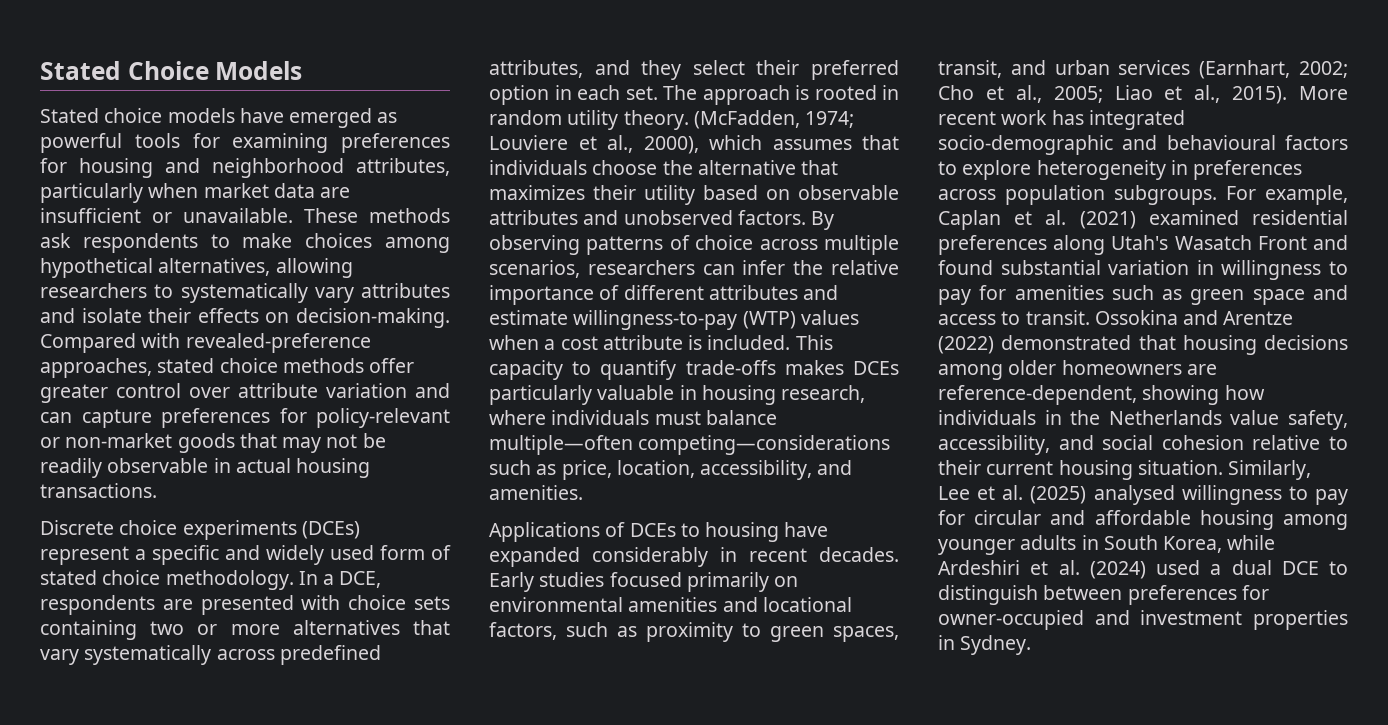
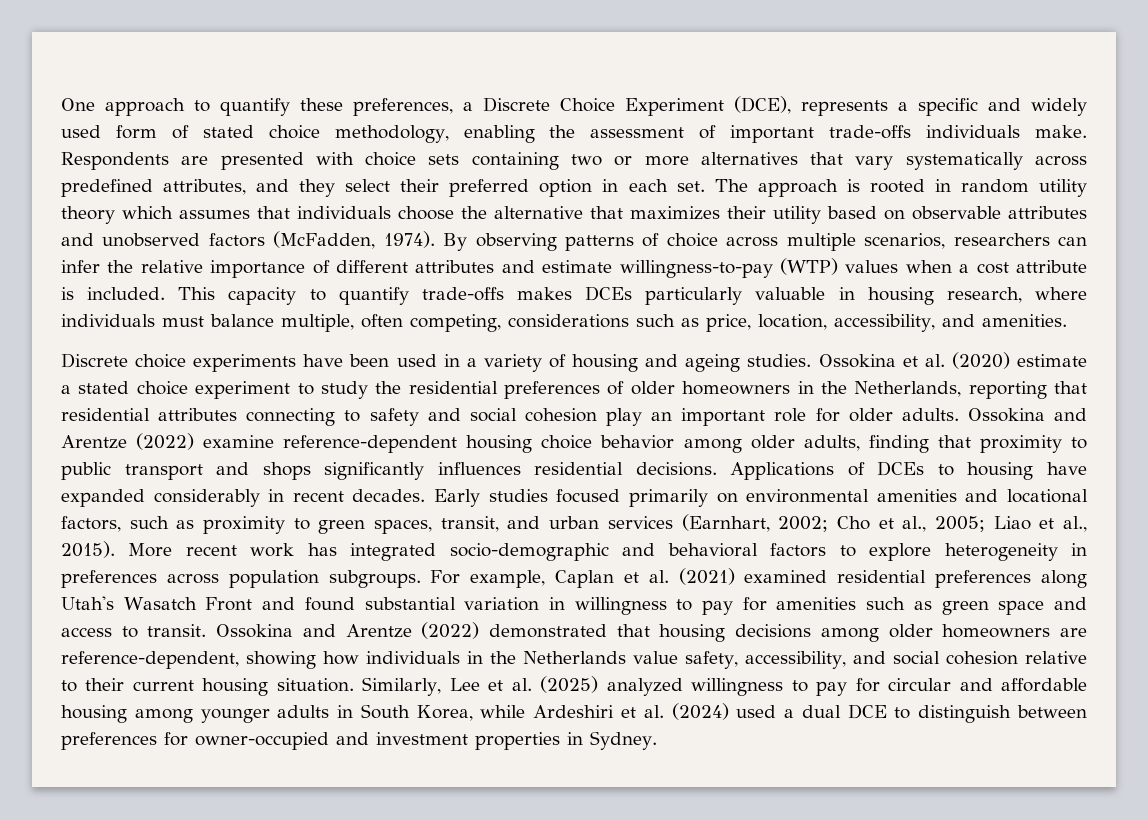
[40,61,303,80] [40,108,398,128] [40,133,450,153] [40,158,450,178] [40,183,351,203] [40,208,450,223] [40,233,451,253] [40,258,353,278] [40,283,450,303] [40,308,450,328] [40,333,371,353] [40,358,415,378] [40,383,450,403] [40,408,450,428] [40,433,386,453] [40,458,371,478] [40,483,157,498] [40,520,360,540] [40,546,129,565] Stated Choice Models // Stated choice models have emerged as powerful tools for examining preferences for housing and neighborhood attributes, particularly when market data are insufficient or unavailable. These methods ask respondents to make choices among hypothetical alternatives, allowing researchers to systematically vary attributes and isolate their effects on decision-making. Compared with revealed-preference approaches, stated choice methods offer greater control over attribute variation and can capture preferences for policy-relevant or non-market goods that may not be readily observable in actual housing transactions. // Discrete choice experiments (DCEs) represent -> [61,96,888,116] One approach to quantify these preferences, a Discrete Choice Experiment (DCE), represents
[165,570,382,590] [40,595,155,615] methodology. In a DCE, respondents -> [334,125,1087,143] [61,152,169,170] methodology, enabling the assessment of important trade-offs individuals make. Respondents
[623,110,855,130] [489,135,699,154] theory. (McFadden, 1974; Louviere et al., 2000), -> [61,206,115,224] theory
[737,210,806,225] factors. -> [208,231,435,249] factors (McFadden, 1974).
[489,435,891,455] multiple—often competing—considerations -> [281,314,629,332] multiple, often competing, considerations
(583, 492) none -> [61,352,1087,372] [61,381,1087,399] [61,408,1087,426] [61,433,1088,453] [61,462,717,480] Discrete choice experiments have been used in a variety of housing and ageing studies. Ossokina et al. (2020) estimate a stated choice experiment to study the residential preferences of older homeowners in the Netherlands, reporting that residential attributes connecting to safety and social cohesion play an important role for older adults. Ossokina and Arentze (2022) examine reference-dependent housing choice behavior among older adults, finding that proximity to public transport and shops significantly influences residential decisions.
[1166,135,1276,150] behavioural -> [667,543,758,557] behavioral
[1093,485,1175,505] analysed -> [606,678,683,696] analyzed

